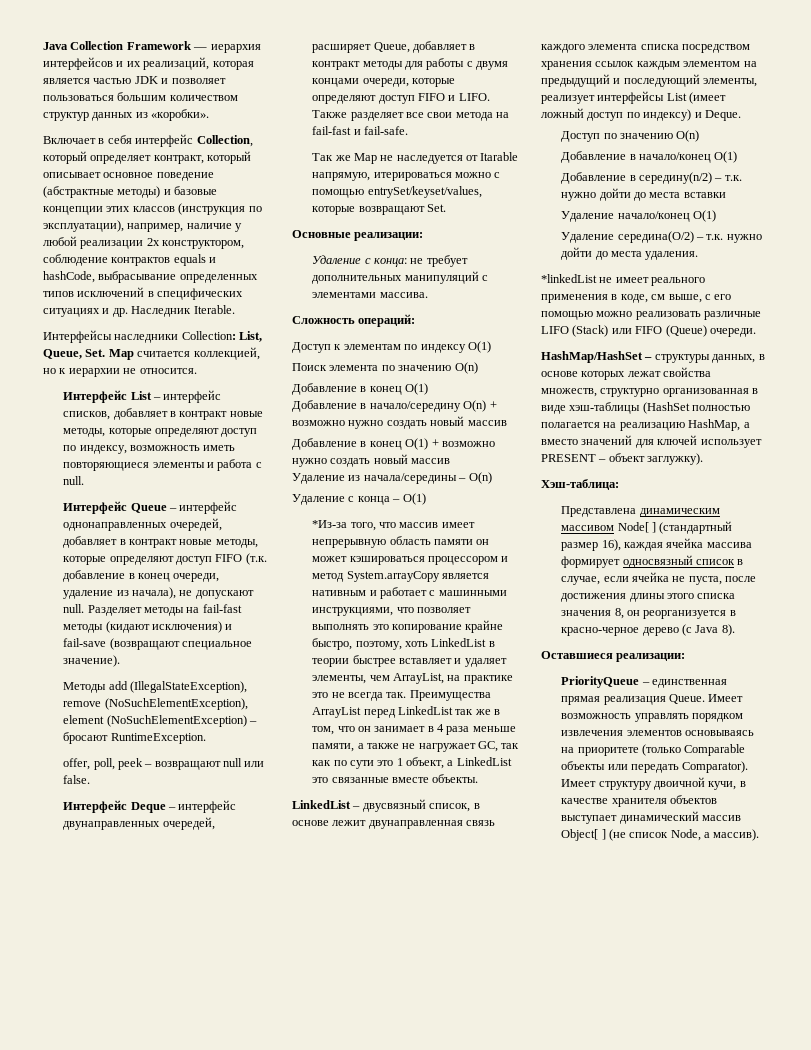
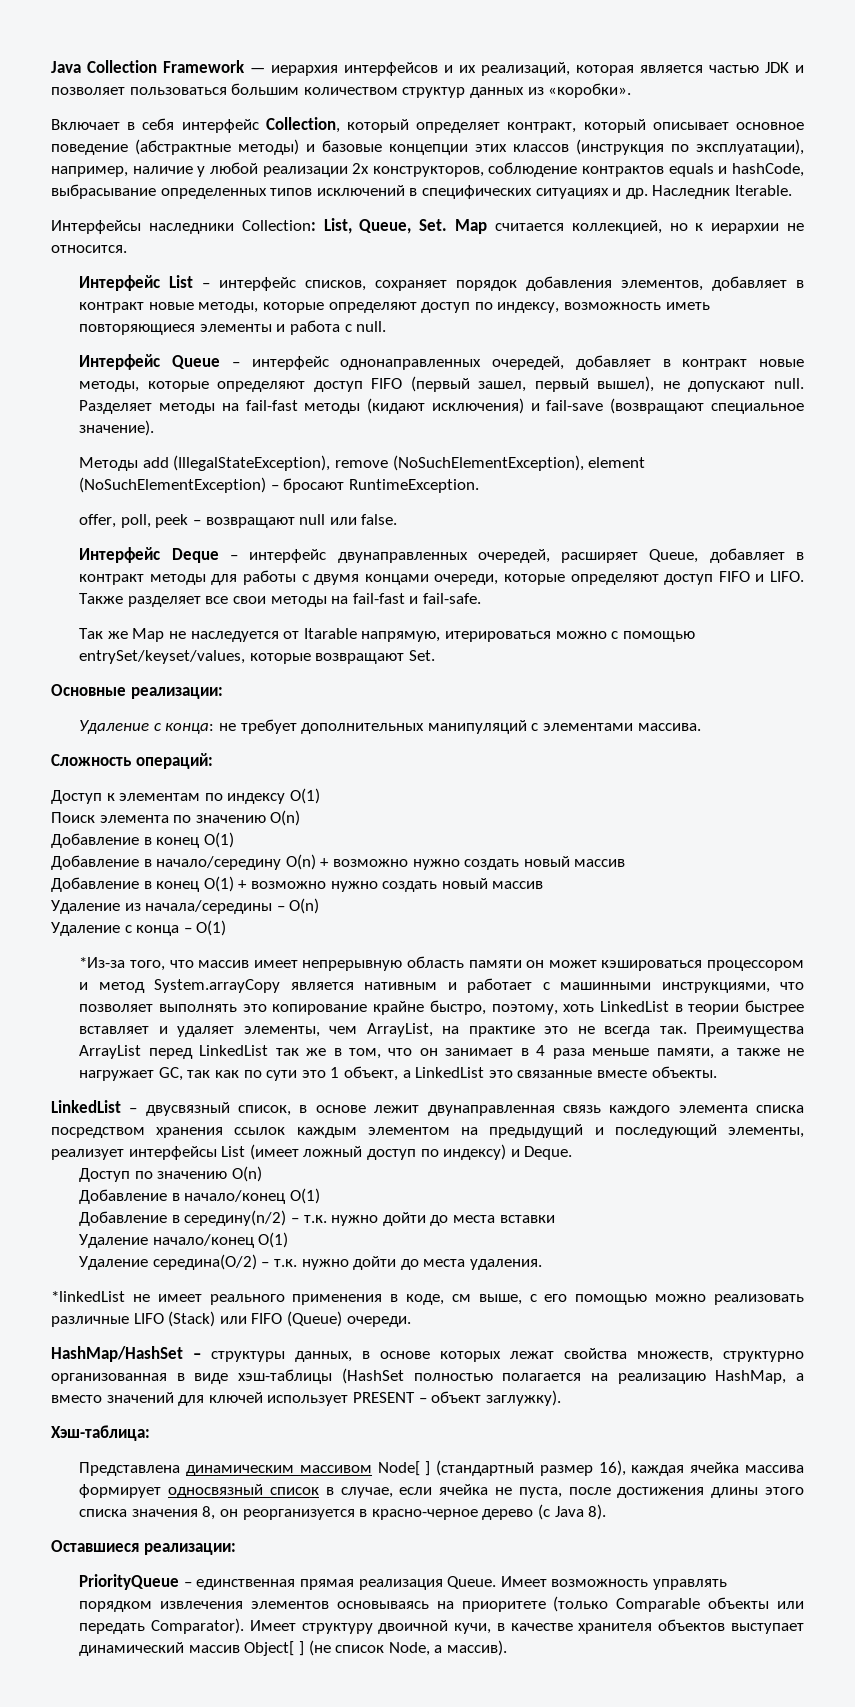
[162,240,245,249] конструктором, -> [372,166,484,177] конструкторов,
(111, 415) none -> [375,276,704,291] сохраняет порядок добавления элементов,
[245,553,267,565] [63,570,220,582] [63,587,176,599] (т.к. добавление в конец очереди, удаление из начала), -> [410,376,655,392] (первый зашел, первый вышел),
[455,112,493,121] метода -> [270,596,327,607] методы

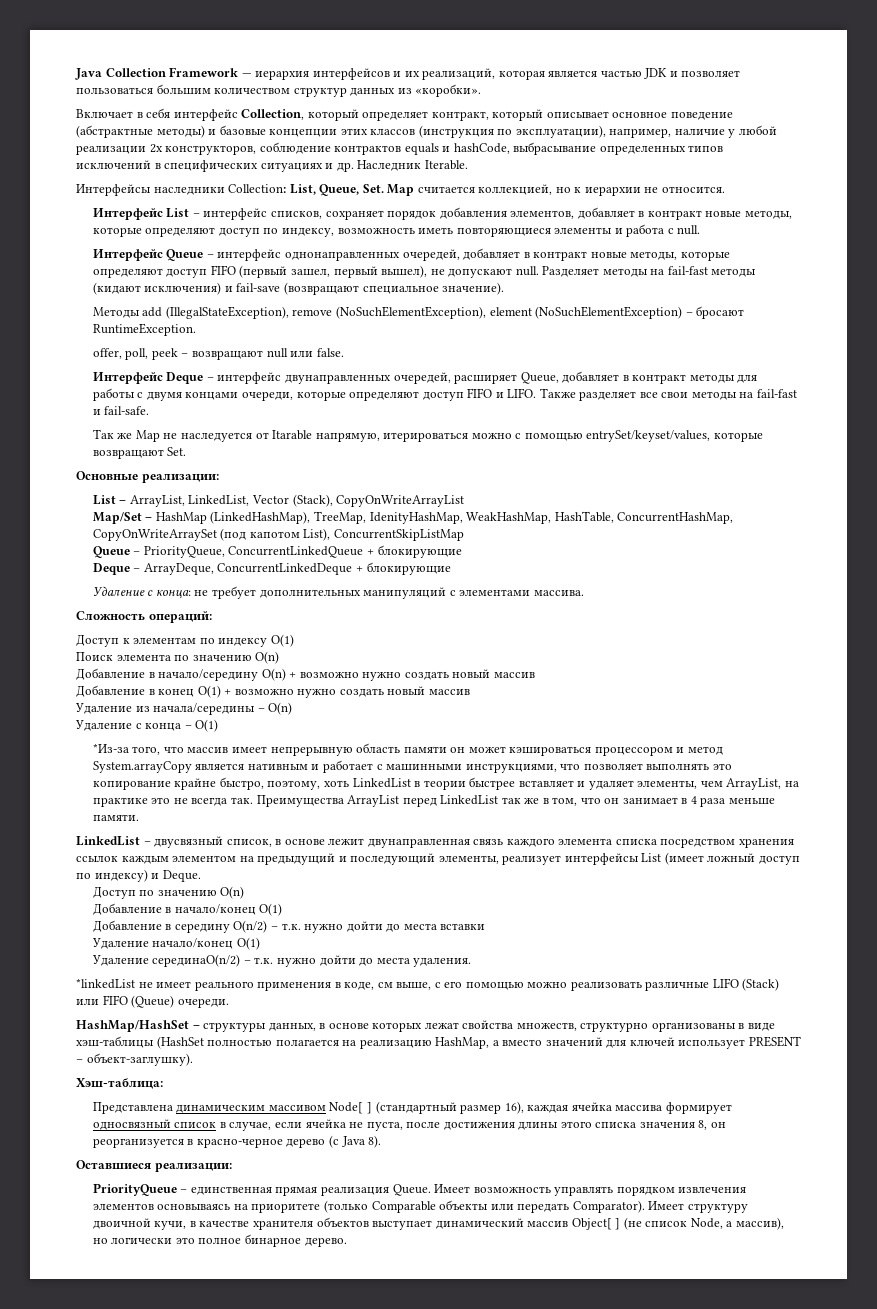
(223, 693) none -> [92,494,465,507] [92,511,734,524] [92,528,464,541] [92,545,462,558] [92,562,451,575] // List – ArrayList, LinkedList, Vector (Stack), CopyOnWriteArrayList // Map/Set – HashMap (LinkedHashMap), TreeMap, IdenityHashMap, WeakHashMap, HashTable, ConcurrentHashMap, CopyOnWriteArraySet (под капотом List), ConcurrentSkipListMap // Queue – PriorityQueue, ConcurrentLinkedQueue + блокирующие // Deque – ArrayDeque, ConcurrentLinkedDeque + блокирующие
[51,832,234,848] // Добавление в конец О(1) -> (280, 657) none
[656,1048,804,1059] [79,1066,717,1081] памяти, а также не нагружает GC, так как по сути это 1 объект, а LinkedList это связанные вместе объекты. -> [92,814,139,821] памяти.
[184,1210,287,1226] середину(n/2) -> [174,920,268,933] середину O(n/2)
[152,1254,257,1270] середина(О/2) -> [152,954,241,967] серединаО(n/2)
[51,1373,167,1384] организованная -> [651,1022,736,1032] организованы
[431,1390,561,1406] объект заглужку). -> [86,1053,193,1066] объект-заглушку).
[447,1640,508,1656] массив). -> [735,1217,784,1230] [92,1234,347,1247] массив), но логически это полное бинарное дерево.

